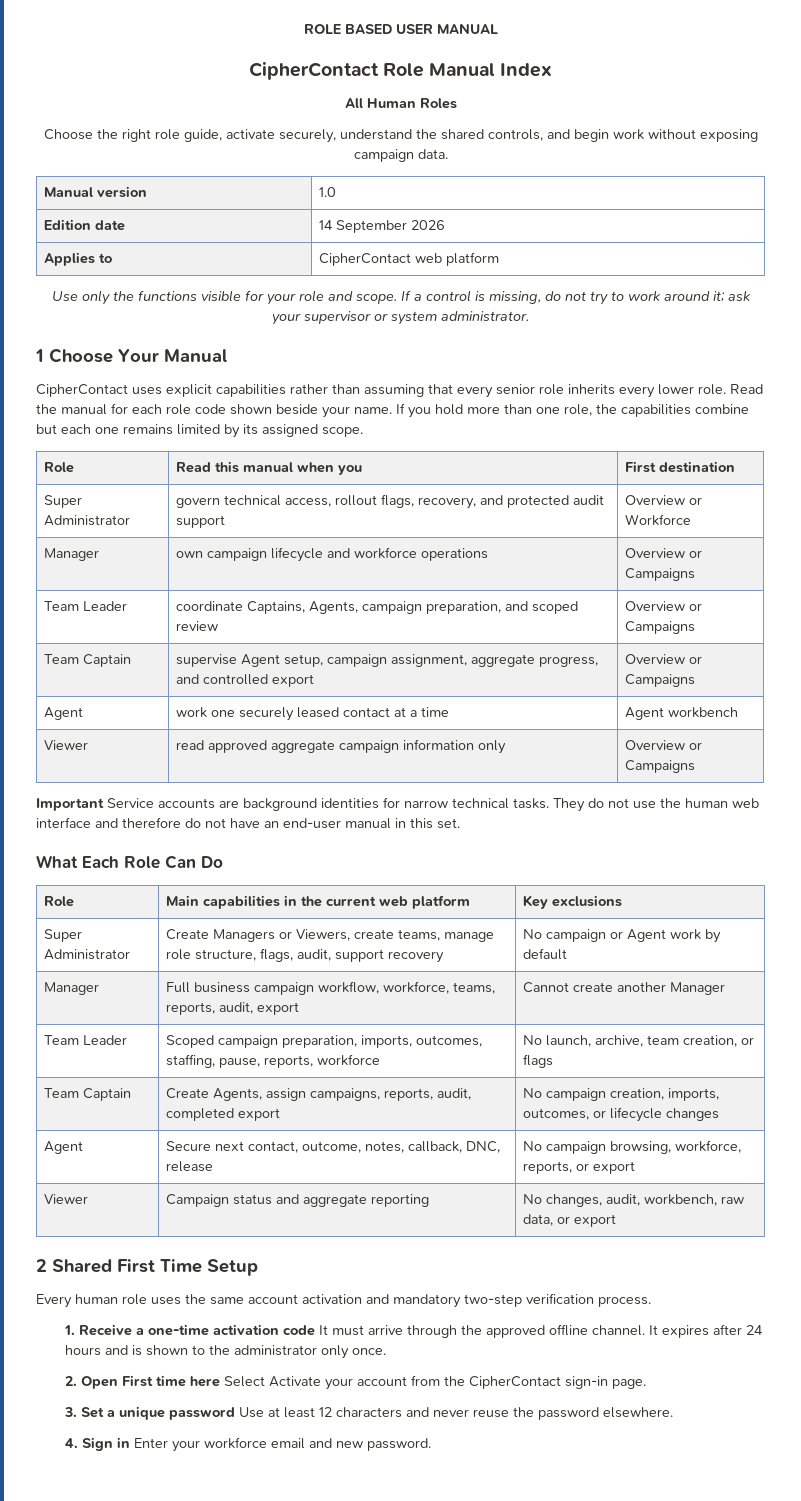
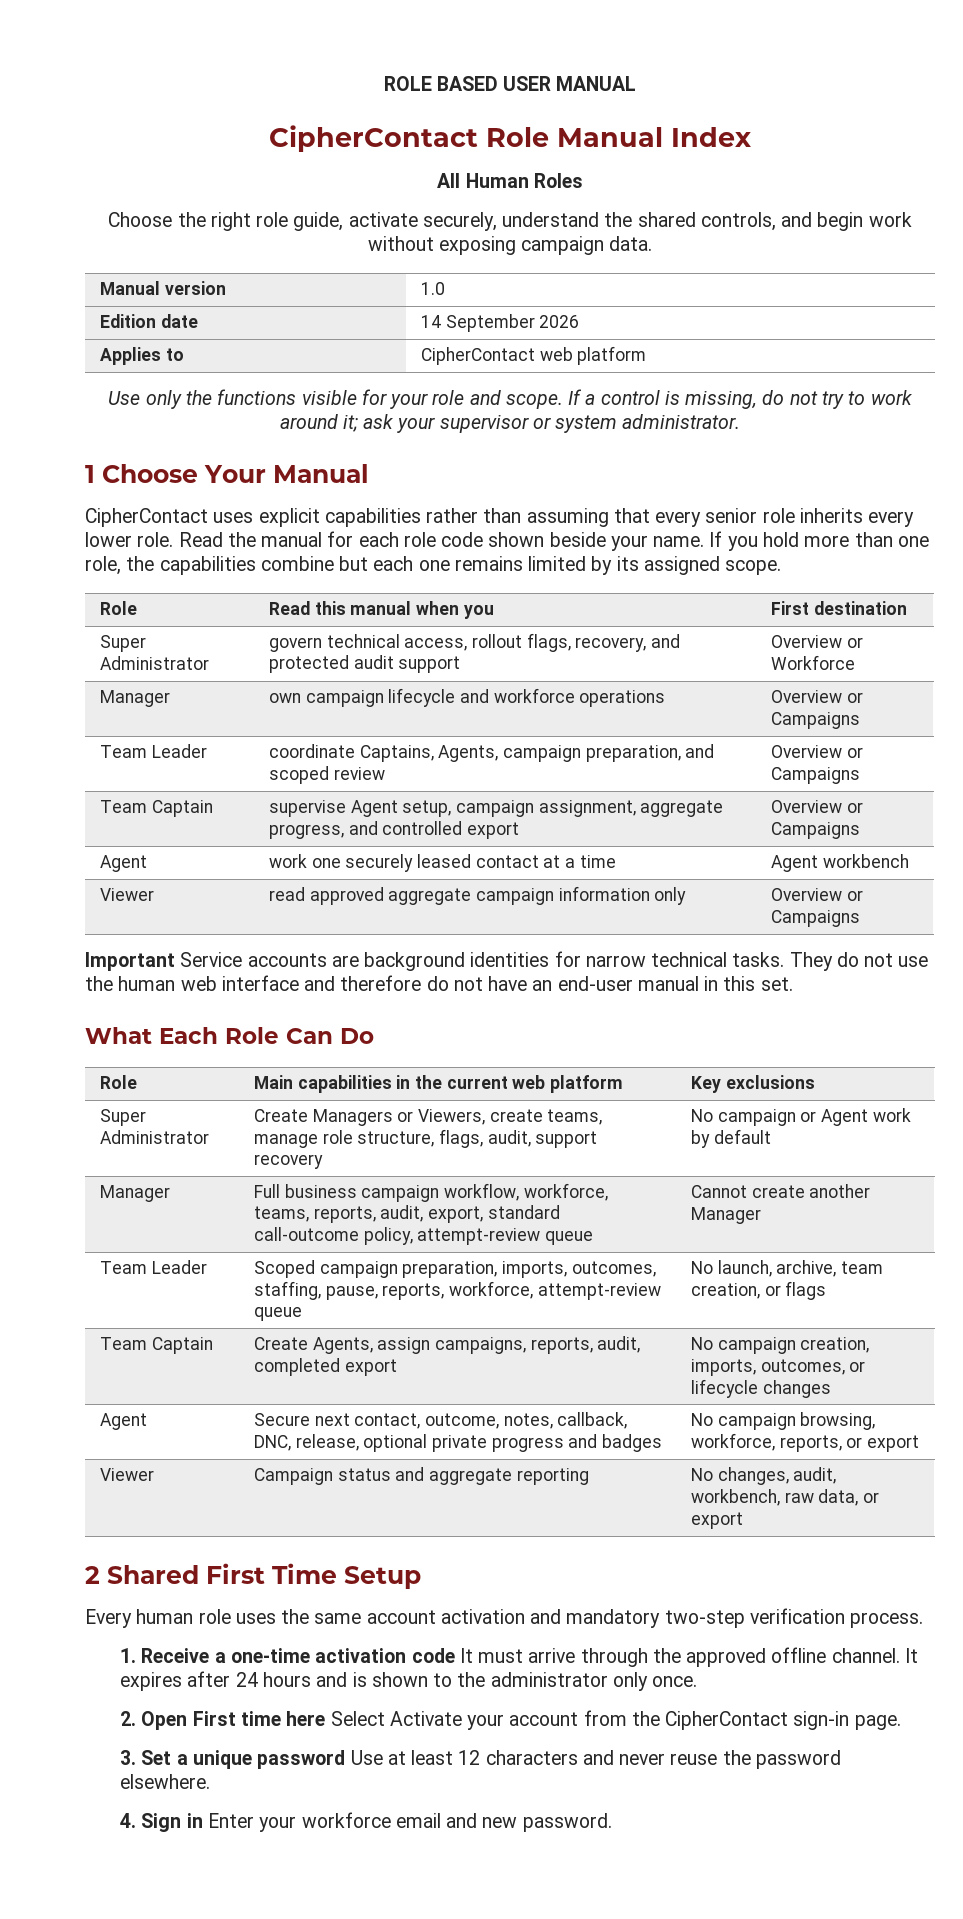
[257,1002,300,1015] export -> [427,1205,560,1223] [253,1227,593,1245] export, standard call-outcome policy, attempt-review queue
[317,1054,381,1066] workforce -> [448,1281,661,1300] [253,1307,302,1321] workforce, attempt-review queue
[166,1161,214,1172] release -> [295,1434,663,1452] release, optional private progress and badges

